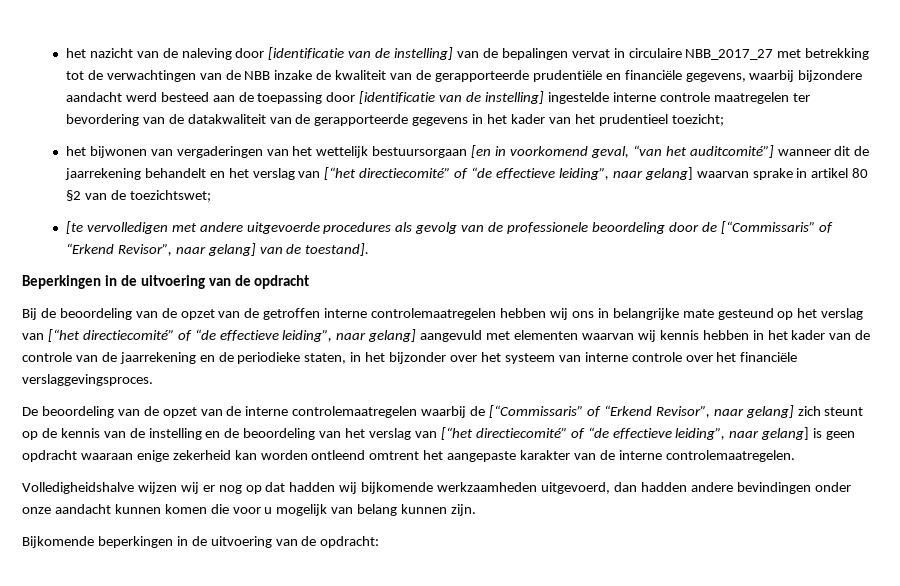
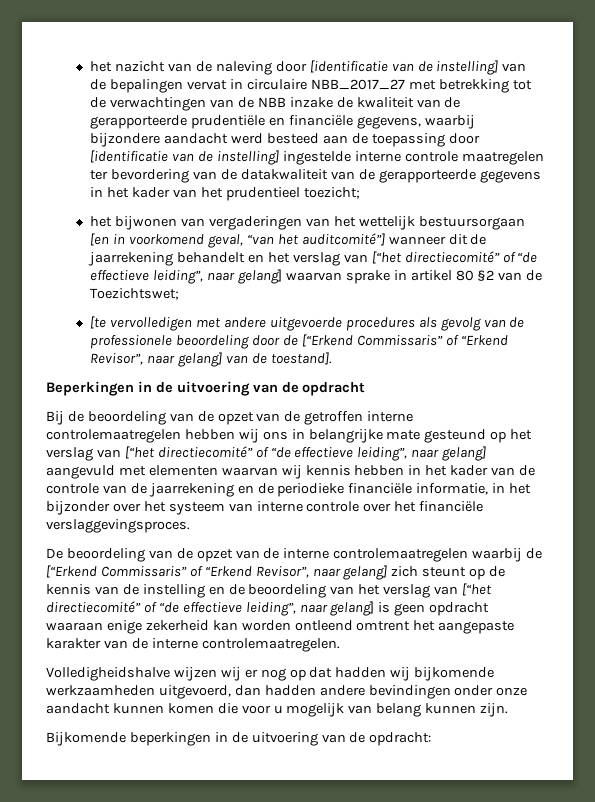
[129,190,211,202] toezichtswet; -> [90,288,180,300] Toezichtswet;
[720,221,815,234] [“Commissaris” -> [301,334,443,347] [“Erkend Commissaris”
[304,353,347,364] staten, -> [348,483,489,495] financiële informatie,
[489,405,584,418] [“Commissaris” -> [46,565,187,578] [“Erkend Commissaris”

